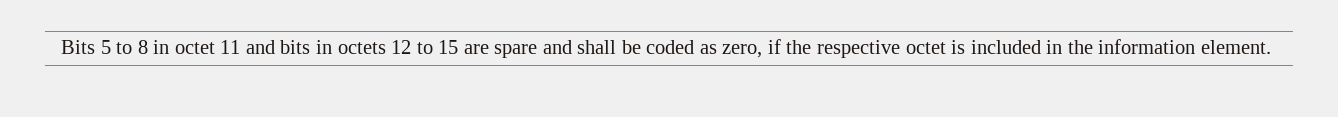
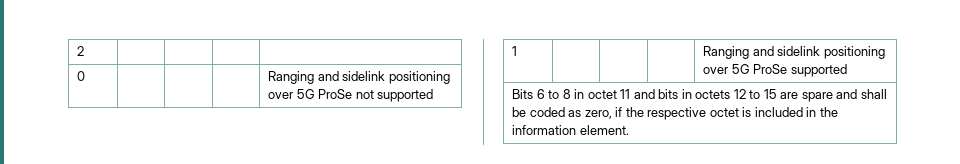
[61,40,111,54] Bits 5 -> [77,46,85,56] [77,71,86,81] [268,71,450,84] [268,89,434,102] [512,46,518,56] [703,46,885,59] [703,64,847,77] [512,89,545,99] 2 | | | | // 0 | | | | Ranging and sidelink positioning over 5G ProSe not supported // 1 | | | | Ranging and sidelink positioning over 5G ProSe supported // Bits 6

